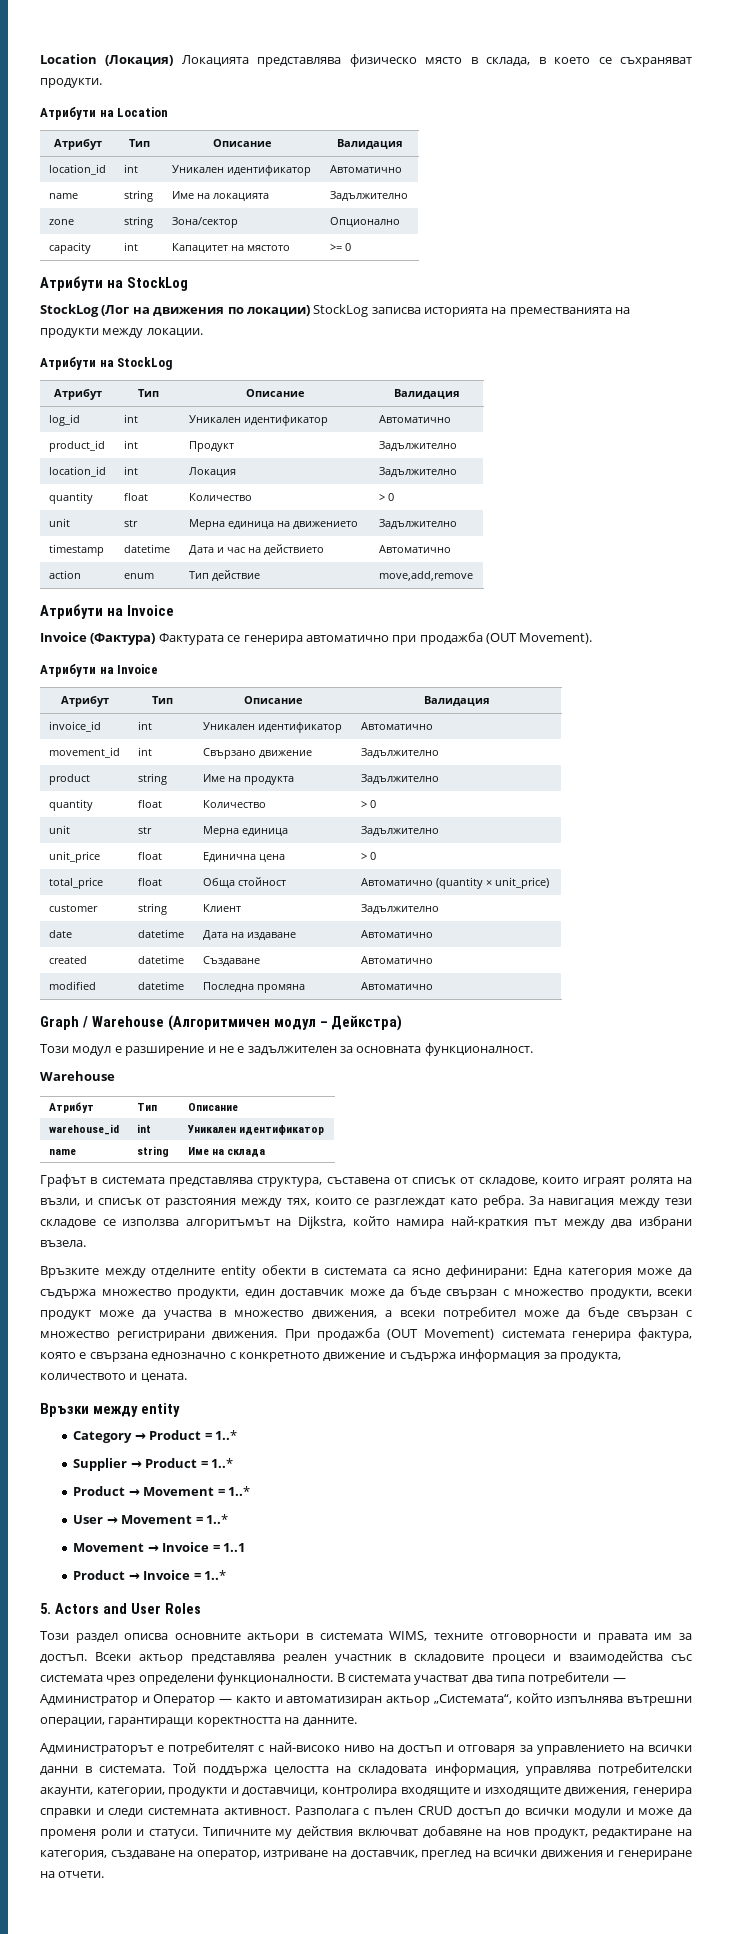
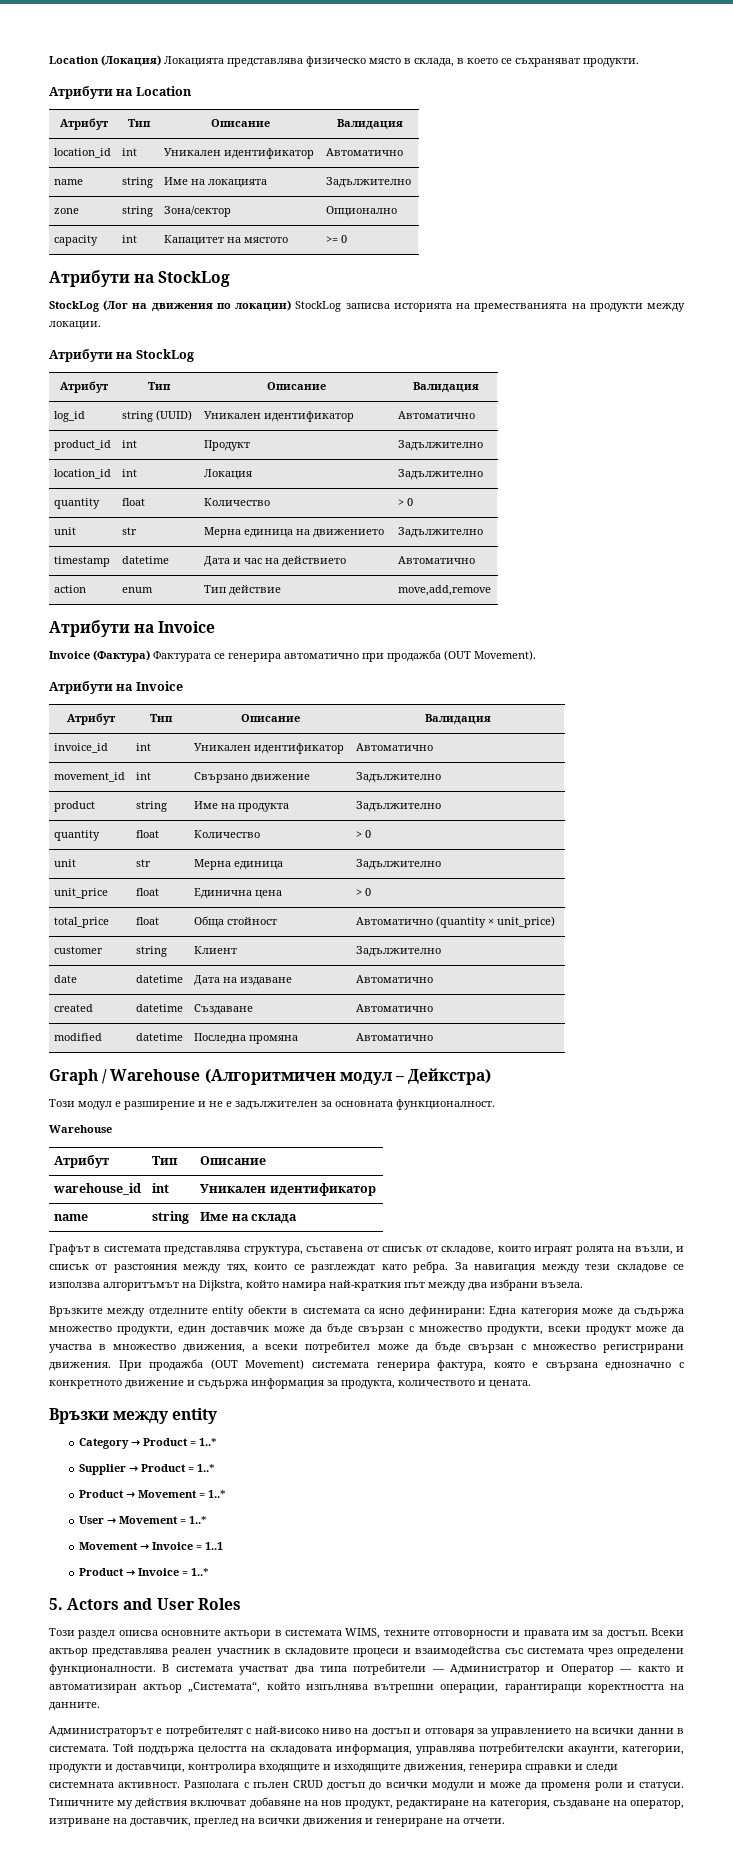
[123,414,138,423] int -> [122,410,193,422] string (UUID)

